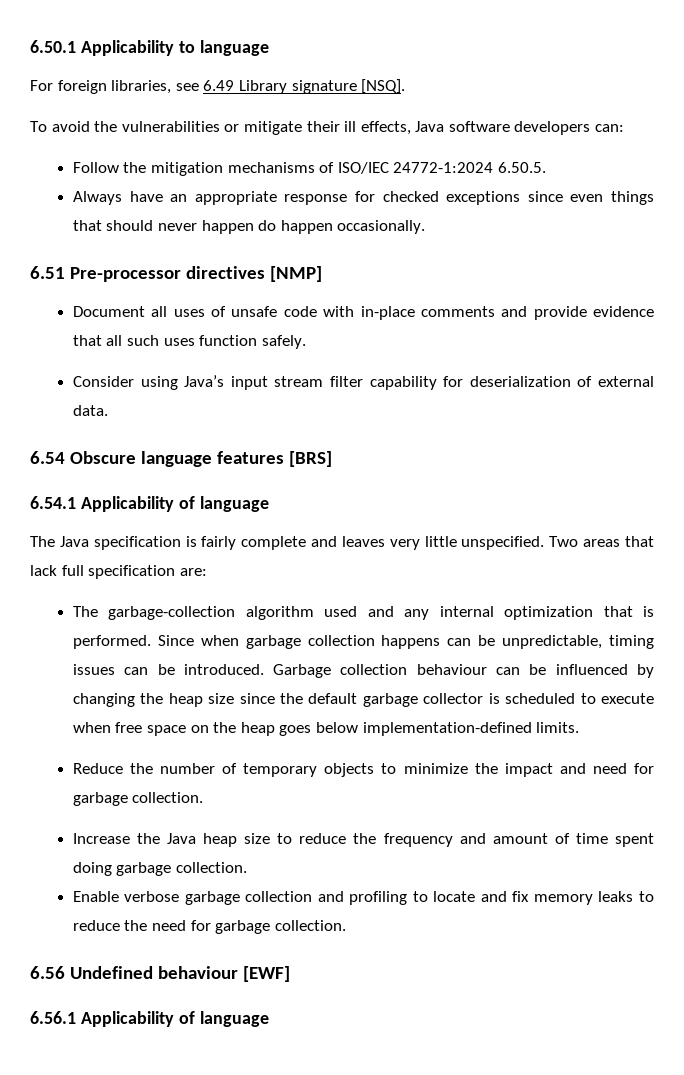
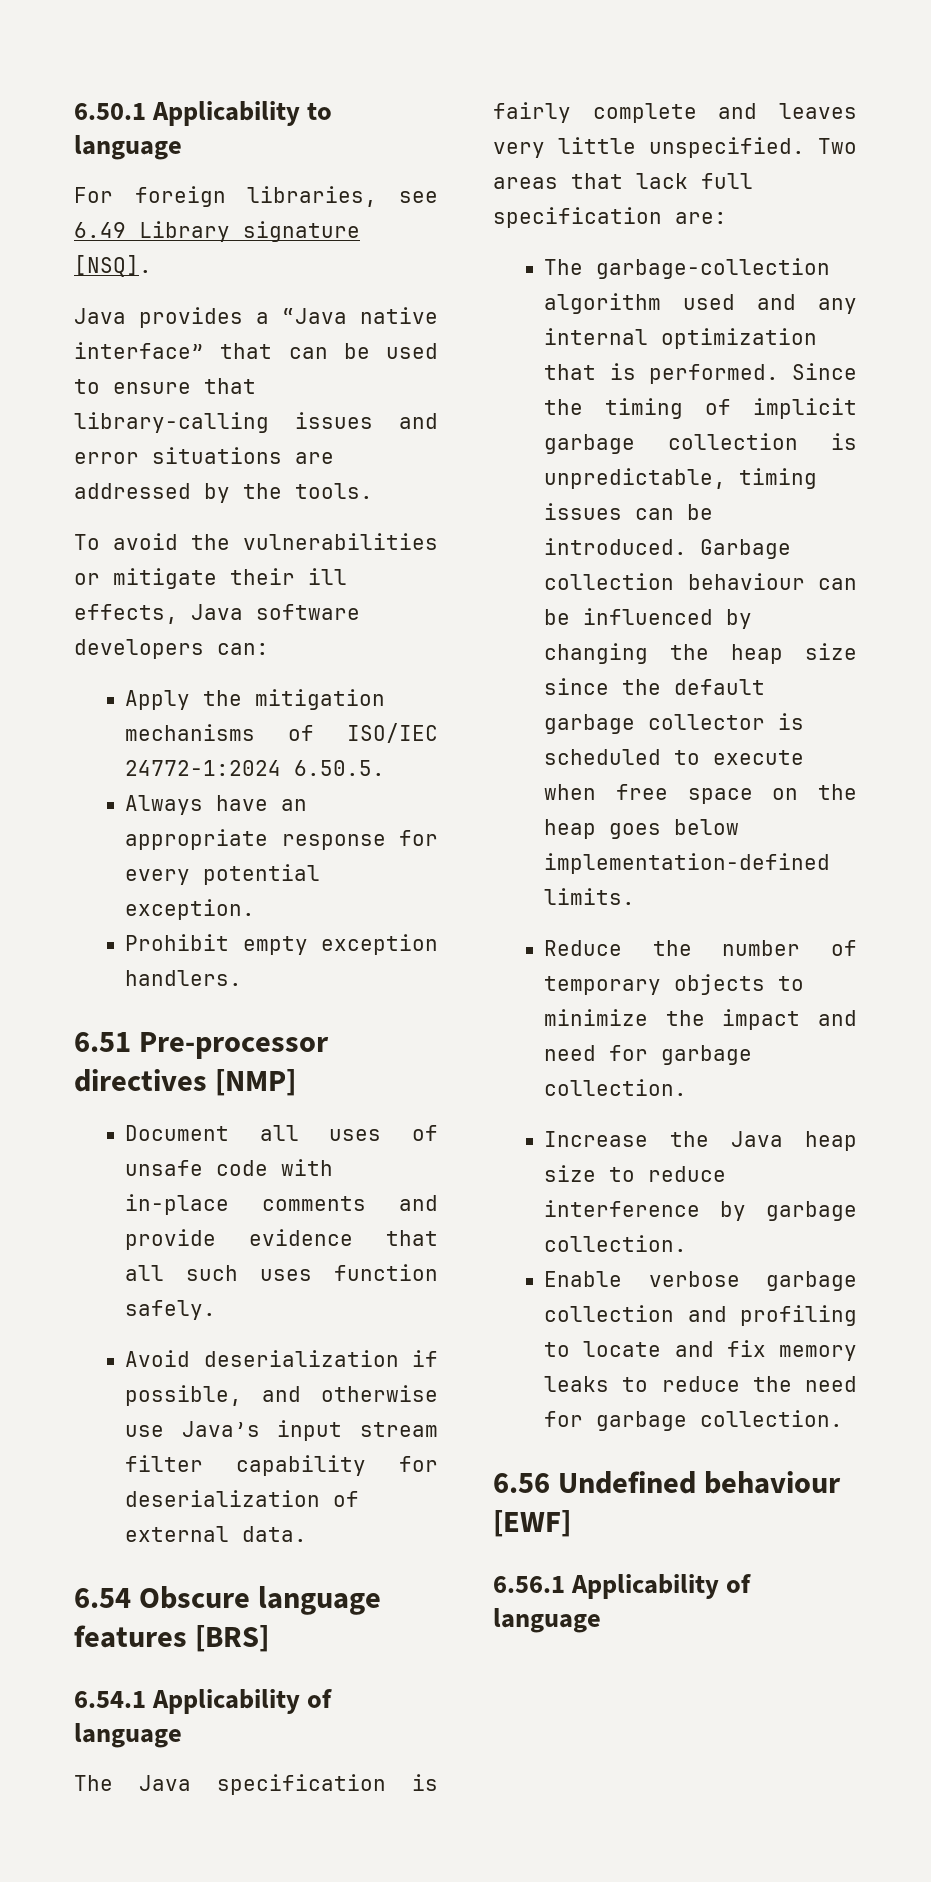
(406, 86) none -> [74,307,438,328] [74,342,438,359] [74,378,256,394] [74,412,438,433] [74,447,334,464] [74,483,373,503] // Java provides a “Java native interface” that can be used to ensure that library-calling issues and error situations are addressed by the tools.
[72,162,119,173] Follow -> [125,690,191,710] Apply
[382,191,655,205] [72,220,426,234] checked exceptions since even things that should never happen do happen occasionally. -> [125,864,321,885] [125,899,256,920] [125,934,438,955] [125,970,243,986] every potential exception. // Prohibit empty exception handlers.
[72,376,178,390] Consider using -> [125,1350,438,1367] [125,1385,438,1406] [125,1425,165,1437] Avoid deserialization if possible, and otherwise use
[200,635,496,649] when garbage collection happens can be -> [544,398,857,419] [544,433,857,454] the timing of implicit garbage collection is
[353,833,655,847] [72,862,112,876] the frequency and amount of time spent doing -> [544,1200,747,1221] interference by

